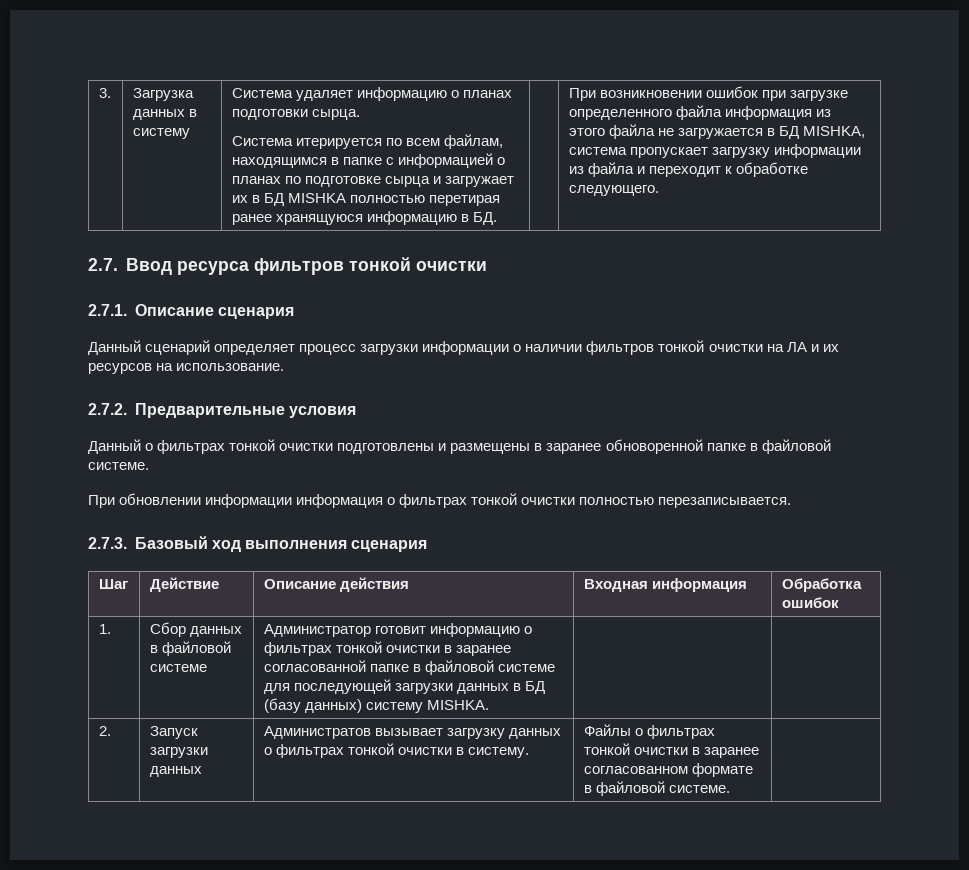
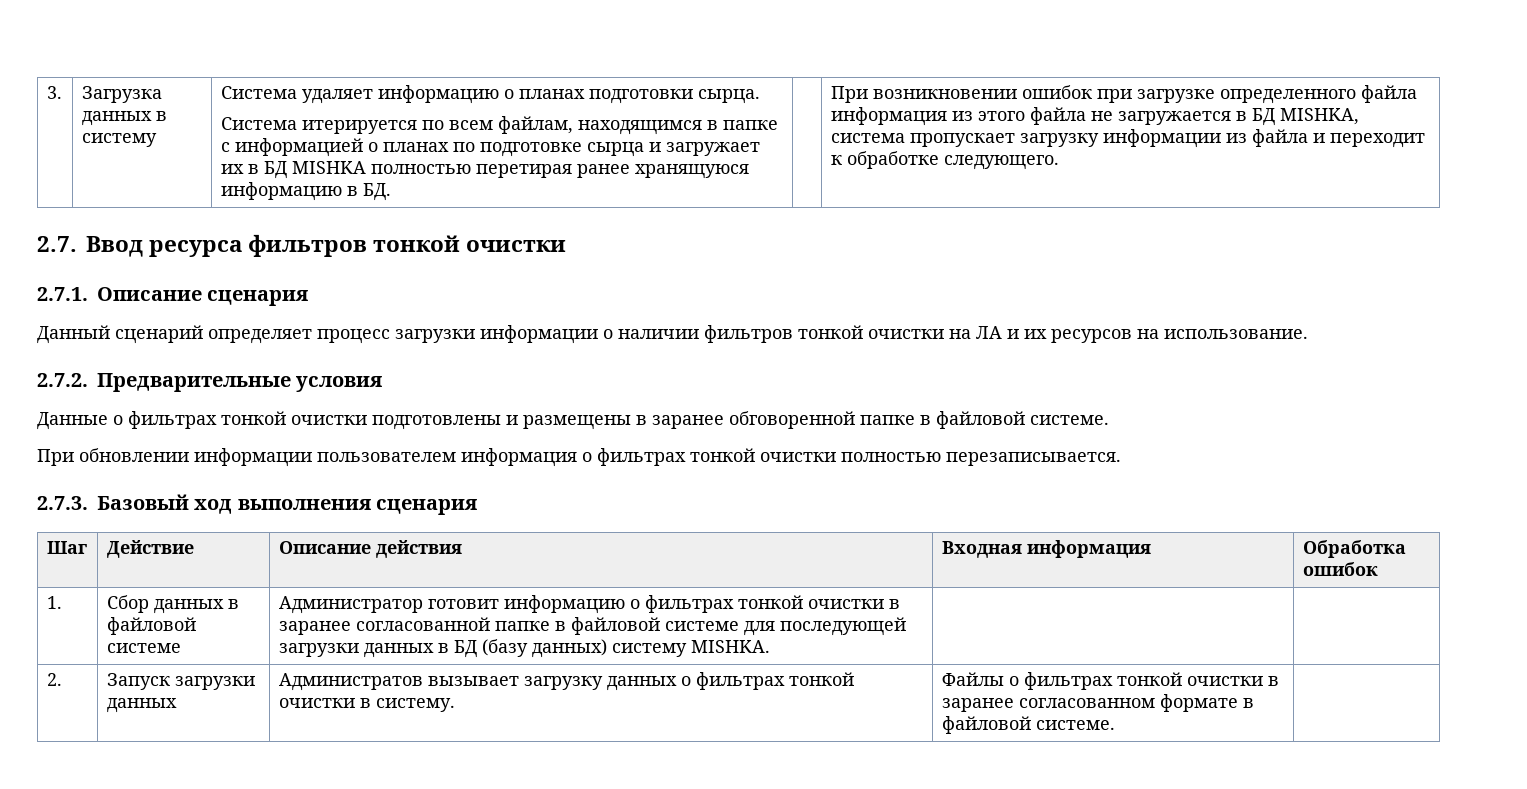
[88,439,141,454] Данный -> [37,412,108,430] Данные
[605,439,703,454] обноворенной -> [729,411,855,429] обговоренной
(293, 501) none -> [317,452,456,462] пользователем

